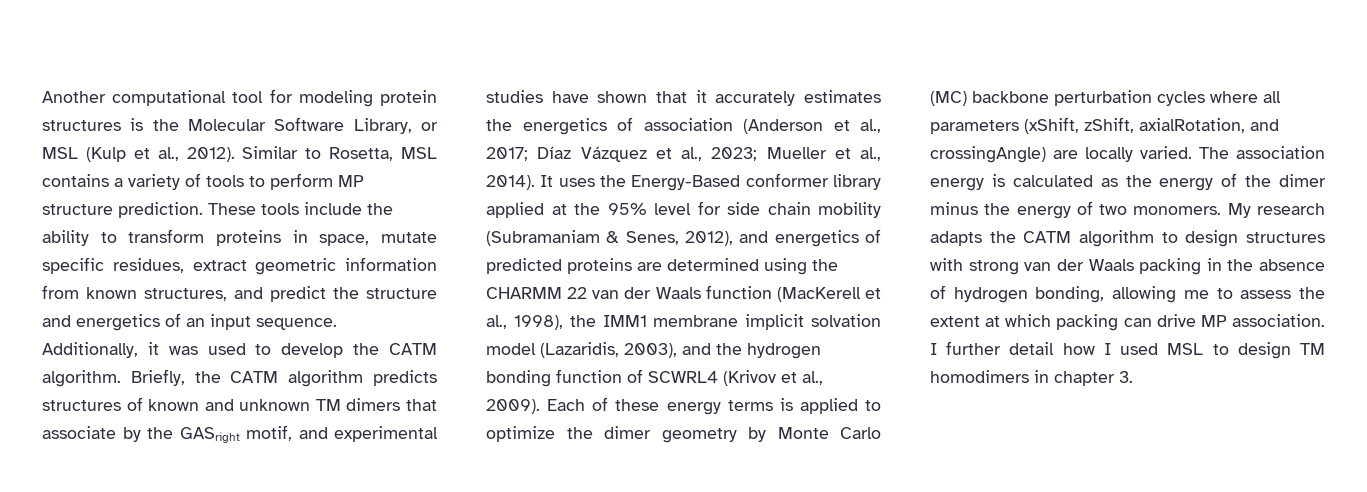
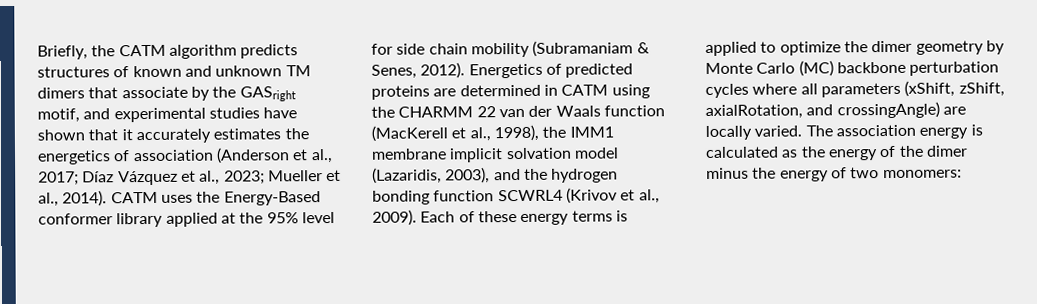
[42,89,437,107] [42,117,438,134] [42,146,437,162] [42,173,364,190] [42,202,393,218] [42,229,437,246] [42,257,437,275] [42,285,437,302] [42,313,337,331] [42,342,437,358] [42,370,121,387] Another computational tool for modeling protein structures is the Molecular Software Library, or MSL (Kulp et al., 2012). Similar to Rosetta, MSL contains a variety of tools to perform MP structure prediction. These tools include the ability to transform proteins in space, mutate specific residues, extract geometric information from known structures, and predict the structure and energetics of an input sequence. Additionally, it was used to develop the CATM algorithm. -> (37, 52) none
[540,175,554,187] It -> [110,191,158,204] CATM
[685,230,859,247] 2012), and energetics -> [420,62,543,79] 2012). Energetics
(759, 264) none -> [543,84,609,96] in CATM
[627,369,643,383] of -> (495, 196) none
[1133,203,1325,218] [930,230,1325,247] [930,258,1325,275] [930,285,1325,303] [930,314,1325,331] [930,341,1325,359] [930,370,1133,386] monomers. My research adapts the CATM algorithm to design structures with strong van der Waals packing in the absence of hydrogen bonding, allowing me to assess the extent at which packing can drive MP association. I further detail how I used MSL to design TM homodimers in chapter 3. -> [882,169,962,179] monomers:

